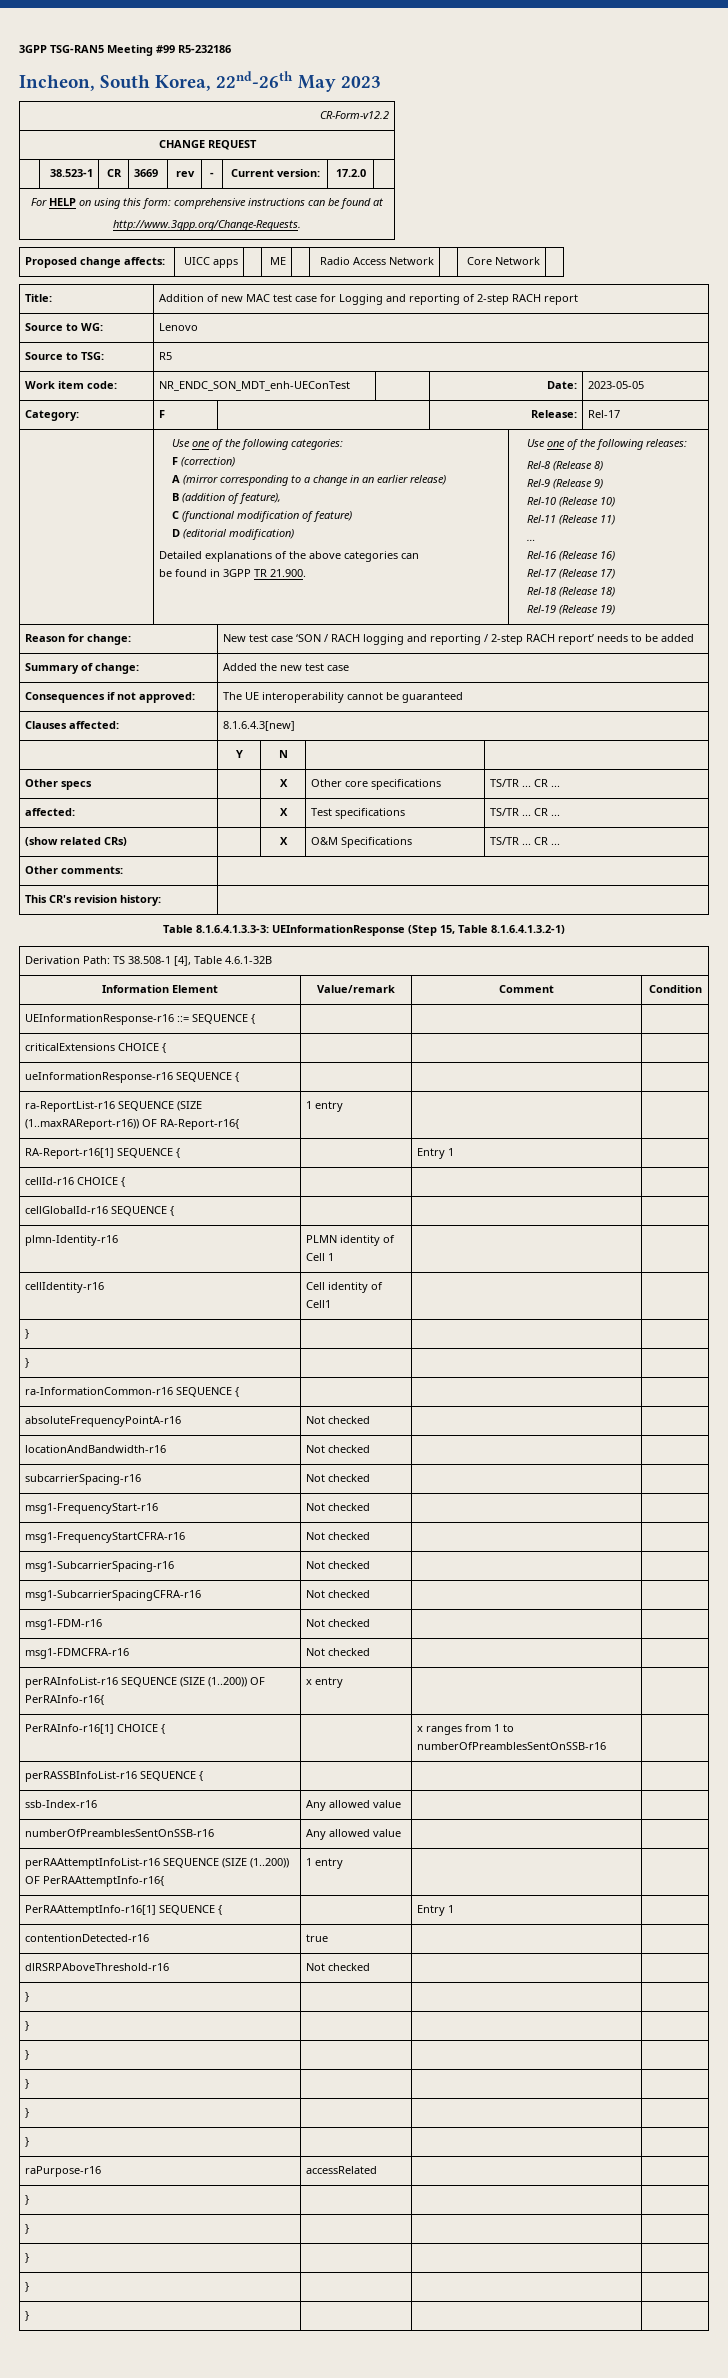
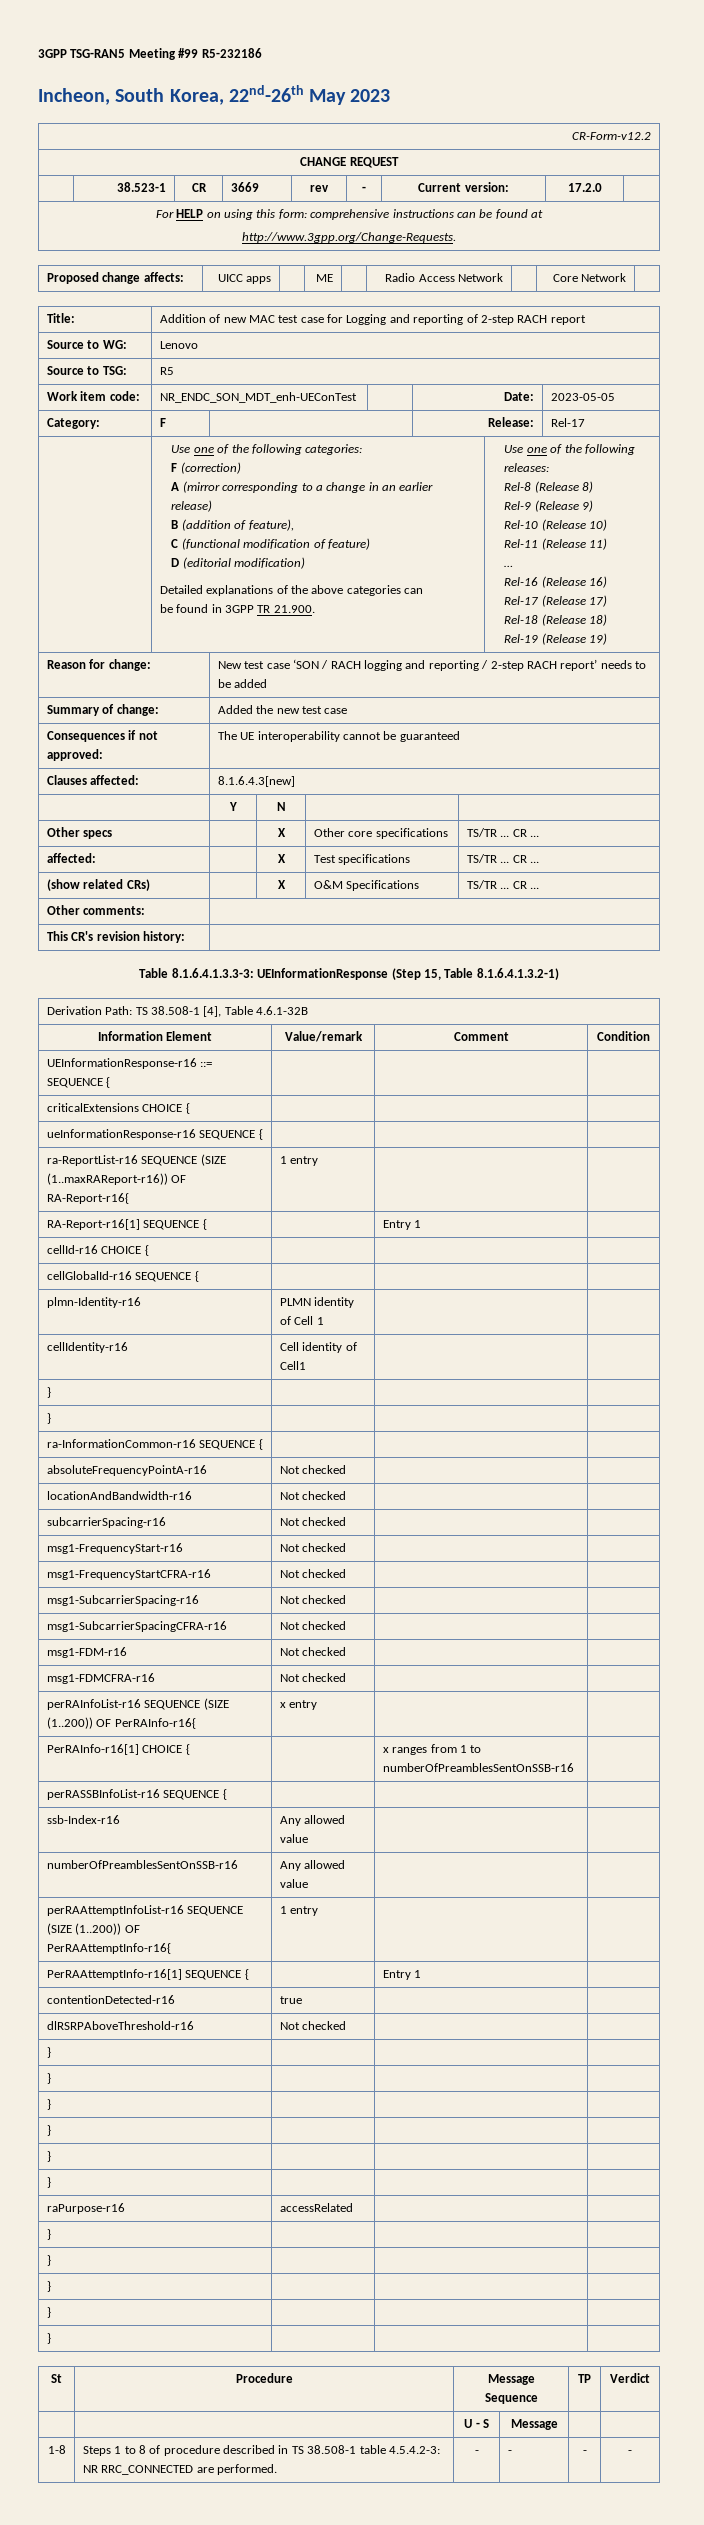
(30, 2316) none -> [51,2374,62,2383] [235,2373,293,2383] [487,2374,535,2385] [484,2393,538,2404] [578,2374,591,2383] [610,2373,650,2383] [464,2419,489,2428] [510,2419,558,2430] [47,2445,66,2454] [82,2445,440,2456] [82,2464,277,2475] [474,2450,479,2454] [507,2450,512,2454] [582,2450,587,2454] [628,2450,632,2454] // St | Procedure | Message Sequence | TP | Verdict // | | U - S | Message | | // 1-8 | Steps 1 to 8 of procedure described in TS 38.508-1 table 4.5.4.2-3: NR RRC_CONNECTED are performed. | - | - | - | -

